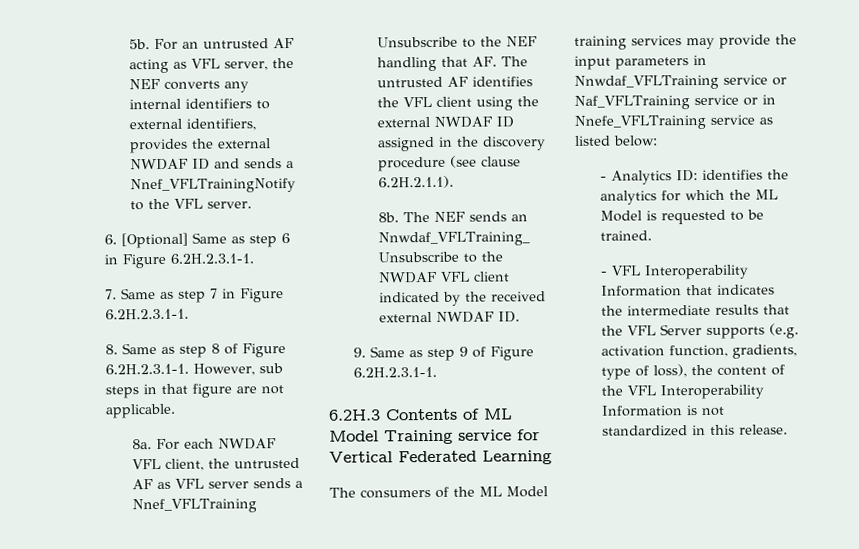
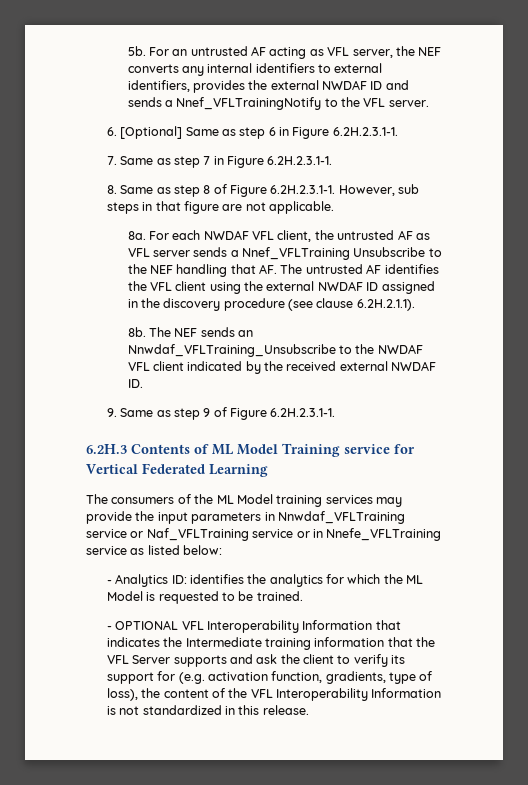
(609, 273) none -> [115,620,179,630] OPTIONAL
[627,304,760,316] intermediate results -> [185,637,385,650] Intermediate training information
(766, 332) none -> [229,654,406,667] [106,671,176,684] and ask the client to verify its support for

